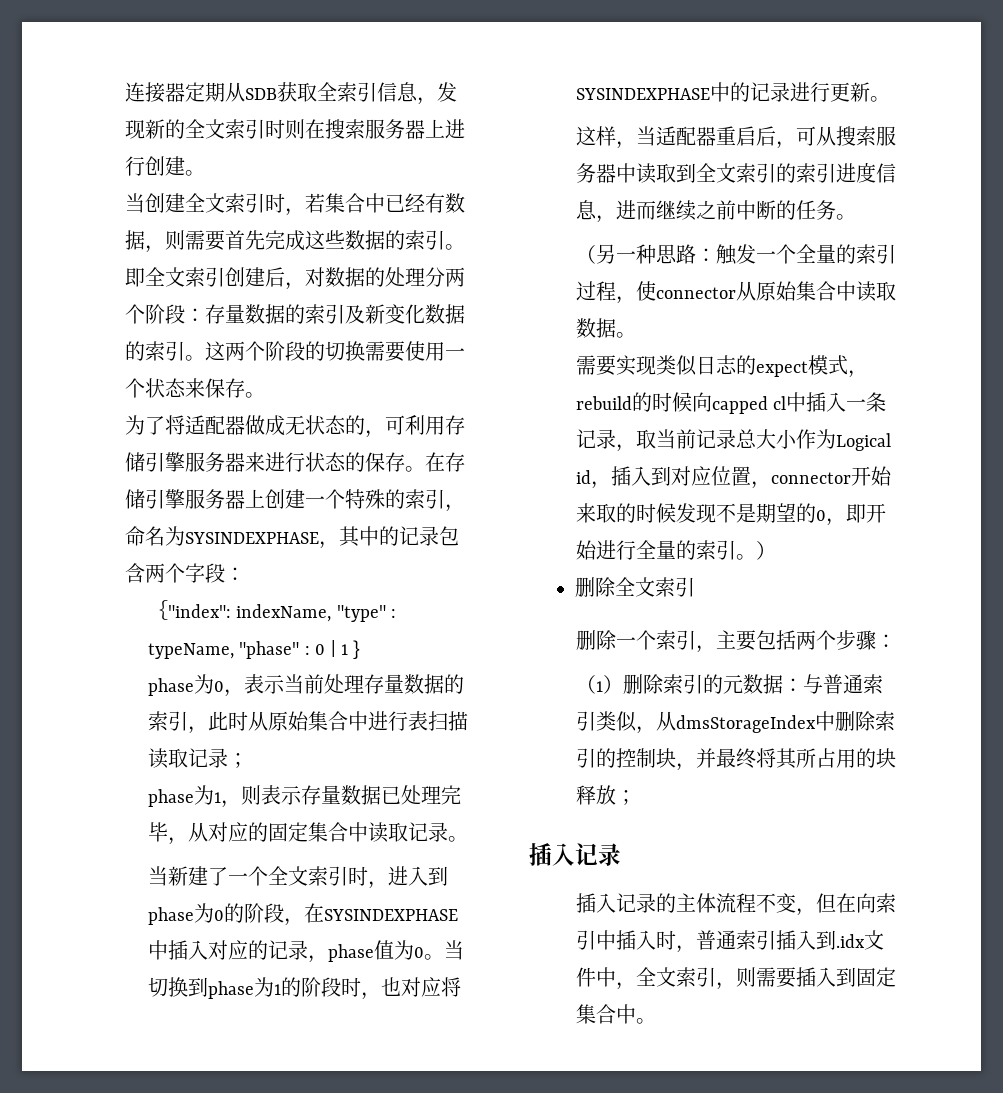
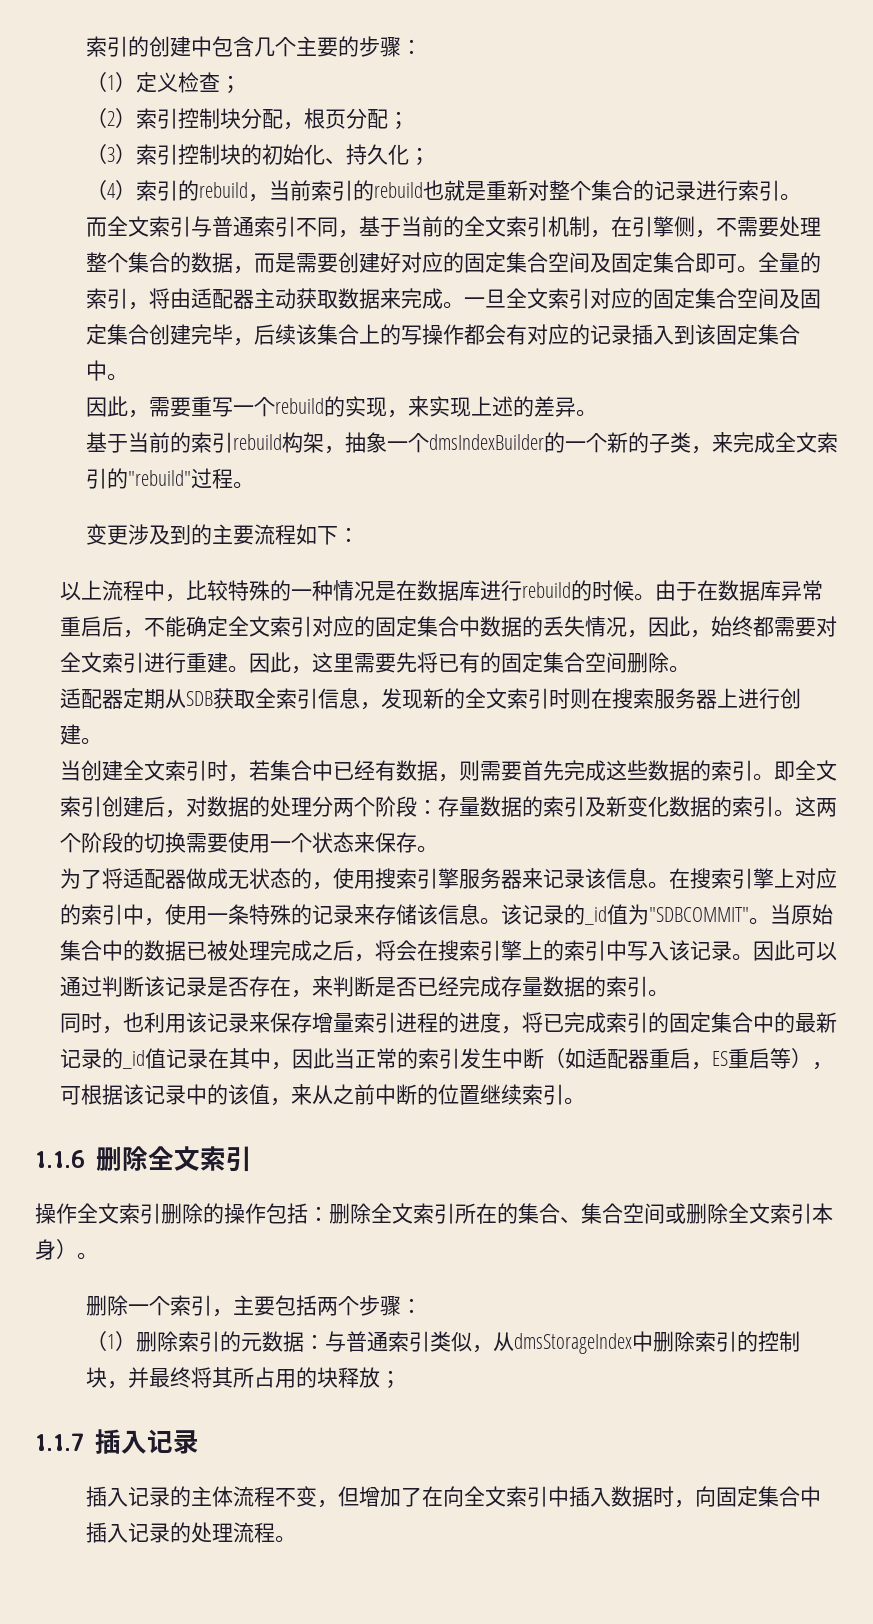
[124,82,165,103] 连接 -> [85,36,422,57] [85,72,241,94] [85,108,409,130] [85,144,430,166] [85,180,801,202] [85,216,821,238] [85,252,821,274] [85,288,821,310] [85,324,800,346] [85,360,128,381] [85,396,597,418] [85,432,838,454] [85,468,254,489] [85,524,359,545] [60,580,824,602] [60,616,838,638] [60,652,691,674] [60,688,103,709] 索引的创建中包含几个主要的步骤： // （1）定义检查； // （2）索引控制块分配，根页分配； // （3）索引控制块的初始化、持久化； // （4）索引的rebuild，当前索引的rebuild也就是重新对整个集合的记录进行索引。 // 而全文索引与普通索引不同，基于当前的全文索引机制，在引擎侧，不需要处理整个集合的数据，而是需要创建好对应的固定集合空间及固定集合即可。全量的索引，将由适配器主动获取数据来完成。一旦全文索引对应的固定集合空间及固定集合创建完毕，后续该集合上的写操作都会有对应的记录插入到该固定集合中。 // 因此，需要重写一个rebuild的实现，来实现上述的差异。 // 基于当前的索引rebuild构架，抽象一个dmsIndexBuilder的一个新的子类，来完成全文索引的"rebuild"过程。 // 变更涉及到的主要流程如下： // 以上流程中，比较特殊的一种情况是在数据库进行rebuild的时候。由于在数据库异常重启后，不能确定全文索引对应的固定集合中数据的丢失情况，因此，始终都需要对全文索引进行重建。因此，这里需要先将已有的固定集合空间删除。 // 适配
[384,415,465,435] [124,452,145,472] 可利用存储 -> [333,868,418,889] 使用搜索
[264,452,465,472] [124,489,465,512] [124,526,459,549] [124,563,245,583] [148,600,397,622] [148,640,361,659] [148,674,465,697] [148,711,469,734] [148,748,249,769] [148,785,462,808] [148,822,469,845] [148,866,449,889] [148,903,459,926] [148,940,465,963] [148,977,462,1000] [576,82,891,102] [576,126,897,149] [576,162,897,184] [576,200,857,223] [576,244,897,265] [576,281,897,304] [576,318,637,338] [576,355,869,378] [576,392,887,414] [576,429,892,452] [576,466,893,489] [576,503,887,526] [576,540,777,560] [574,577,695,597] 进行状态的保存。在存储引擎服务器上创建一个特殊的索引，命名为SYSINDEXPHASE，其中的记录包含两个字段： // ｛"index": indexName, "type" : typeName, "phase" : 0 | 1 } // phase为0，表示当前处理存量数据的索引，此时从原始集合中进行表扫描读取记录； // phase为1，则表示存量数据已处理完毕，从对应的固定集合中读取记录。 // 当新建了一个全文索引时，进入到phase为0的阶段，在SYSINDEXPHASE中插入对应的记录，phase值为0。当切换到phase为1的阶段时，也对应将SYSINDEXPHASE中的记录进行更新。 // 这样，当适配器重启后，可从搜索服务器中读取到全文索引的索引进度信息，进而继续之前中断的任务。 // （另一种思路：触发一个全量的索引过程，使connector从原始集合中读取数据。 // 需要实现类似日志的expect模式，rebuild的时候向capped cl中插入一条记录，取当前记录总大小作为Logical id，插入到对应位置，connector开始来取的时候发现不是期望的0，即开始进行全量的索引。） // 删除全文索引 -> [543,868,838,889] [60,904,834,926] [60,940,838,962] [60,976,670,998] [60,1012,838,1034] [60,1048,834,1070] [60,1084,586,1106] [35,1146,252,1172] [35,1203,833,1224] [35,1239,98,1260] 记录该信息。在搜索引擎上对应的索引中，使用一条特殊的记录来存储该信息。该记录的_id值为"SDBCOMMIT"。当原始集合中的数据已被处理完成之后，将会在搜索引擎上的索引中写入该记录。因此可以通过判断该记录是否存在，来判断是否已经完成存量数据的索引。 // 同时，也利用该记录来保存增量索引进程的进度，将已完成索引的固定集合中的最新记录的_id值记录在其中，因此当正常的索引发生中断（如适配器重启，ES重启等），可根据该记录中的该值，来从之前中断的位置继续索引。 // 1.1.6删除全文索引 // 操作全文索引删除的操作包括：删除全文索引所在的集合、集合空间或删除全文索引本身）。
(637, 797) none -> [35,1433,84,1451] 1.1.7
[836,893,897,913] [576,930,885,953] [576,967,897,990] [576,1004,637,1024] 在向索引中插入时，普通索引插入到.idx文件中，全文索引，则需要插入到固定集合中 -> [358,1486,821,1508] [85,1522,275,1543] 增加了在向全文索引中插入数据时，向固定集合中插入记录的处理流程

